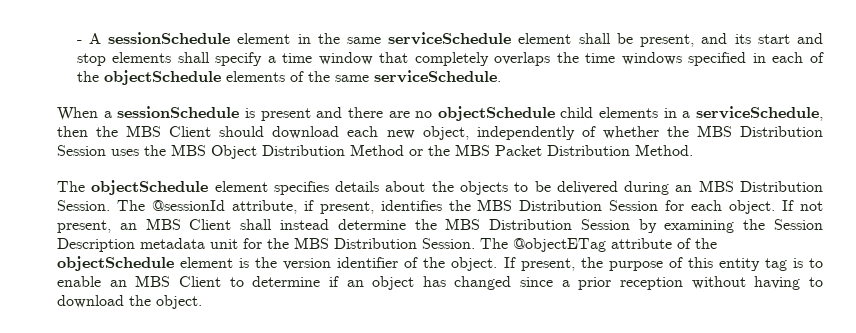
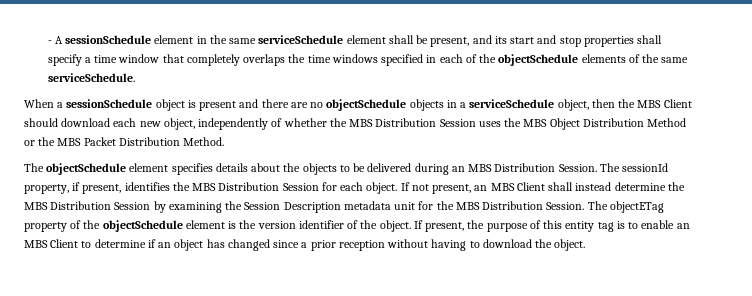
[112,52,172,63] elements -> [583,36,634,47] properties
(240, 112) none -> [155,99,185,111] object
[560,106,823,121] child elements in a serviceSchedule, -> [409,99,589,111] objects in a serviceSchedule object,
[151,200,297,214] @sessionId attribute, -> [622,163,669,172] [24,184,69,194] sessionId property,
[513,238,672,252] @objectETag attribute -> [609,201,664,213] [24,222,67,232] objectETag property

